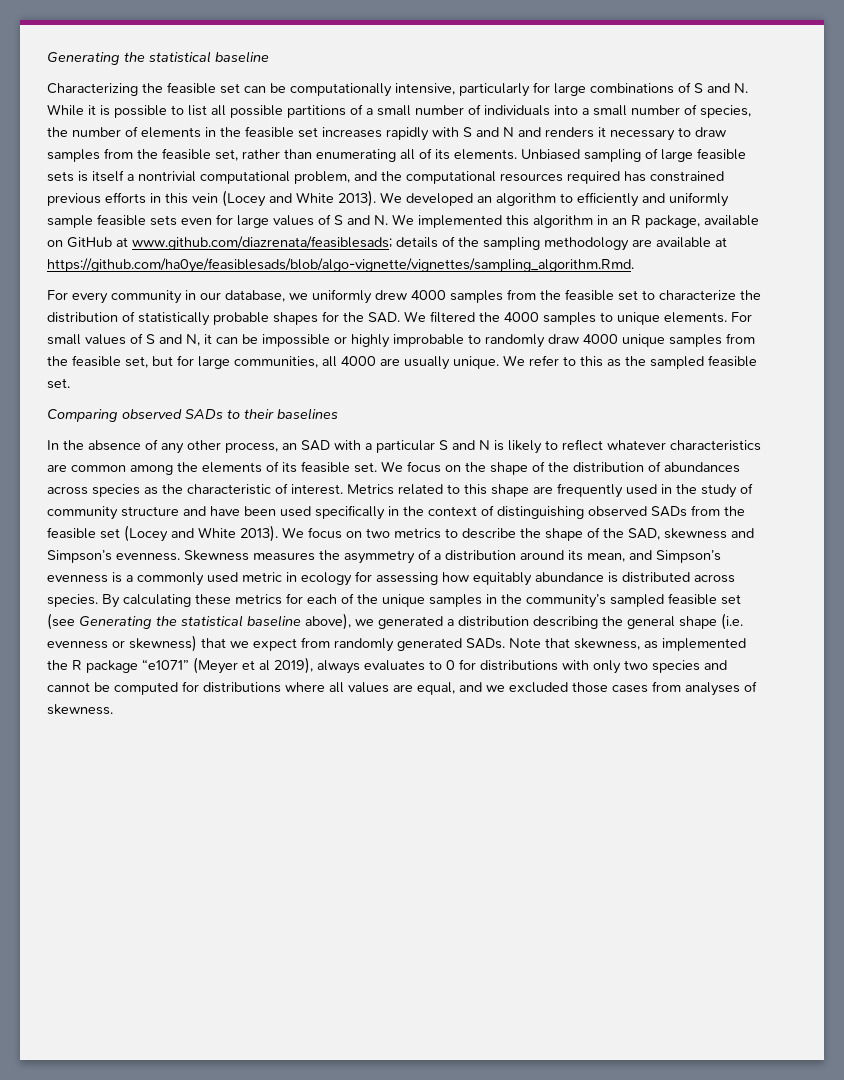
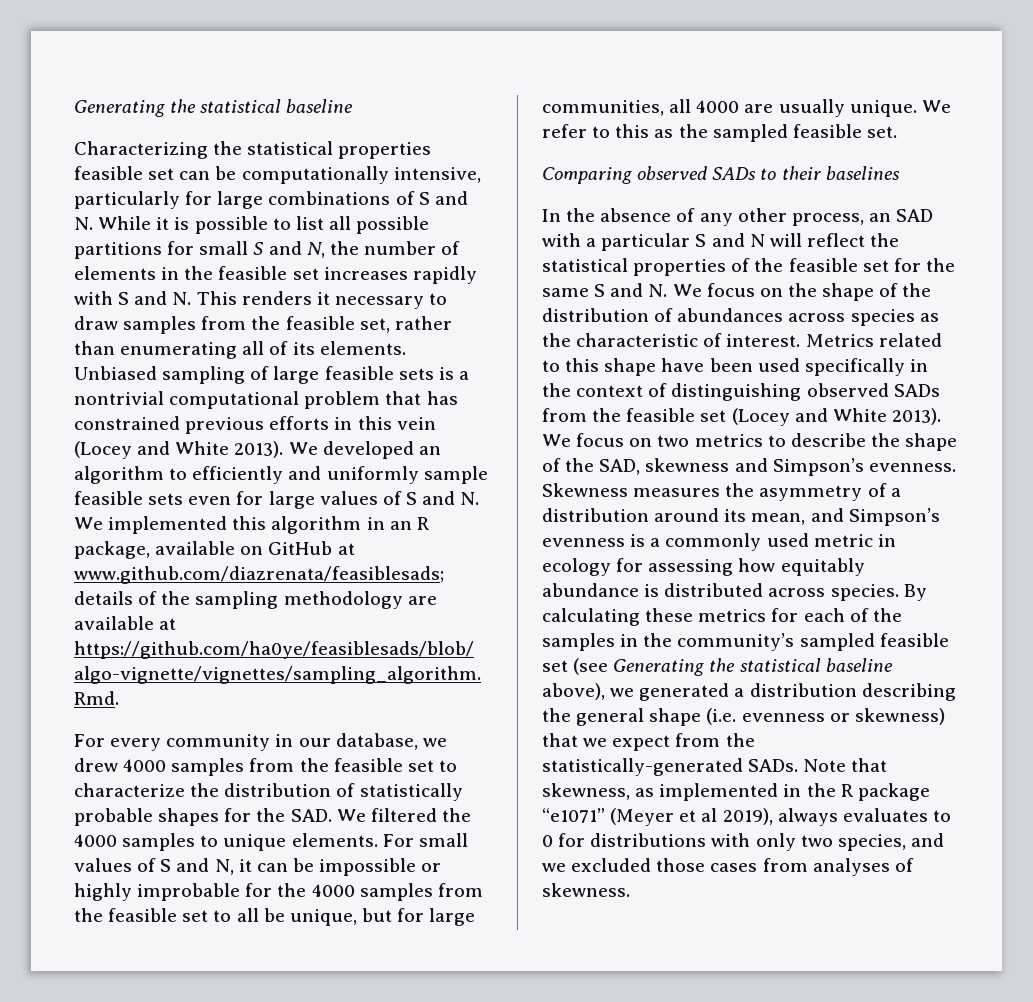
(163, 88) none -> [247,141,432,159] statistical properties
[350,104,751,118] of a small number of individuals into a small number of species, -> [167,241,325,258] for small S and N,
[503,127,541,137] N and -> [172,291,237,305] N. This
[92,170,124,182] itself -> (454, 373) none
[294,171,620,184] problem, and the computational resources required -> [304,391,422,409] problem that
[312,289,372,304] uniformly -> (447, 742) none
[468,333,755,348] [47,355,148,368] to randomly draw 4000 unique samples from the feasible set, -> [245,883,483,901] [74,908,357,926] for the 4000 samples from the feasible set to all be unique,
[494,439,761,454] [47,461,377,475] is likely to reflect whatever characteristics are common among the elements of its feasible set. -> [769,233,900,247] [542,258,955,276] [542,283,668,297] will reflect the statistical properties of the feasible set for the same S and N.
[533,483,753,498] [47,506,206,520] are frequently used in the study of community structure and -> (657, 367) none
[382,594,425,607] unique -> (902, 615) none
[334,638,462,652] randomly generated -> [725,733,755,747] [542,758,743,776] the statistically-generated
(746, 644) none -> [783,784,802,797] in
[652,660,727,673] [47,681,455,695] species and cannot be computed for distributions where all values are equal, -> [837,834,906,851] species,

